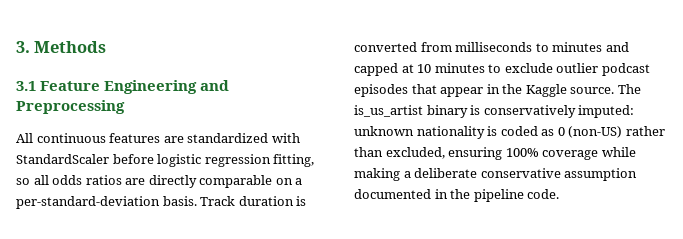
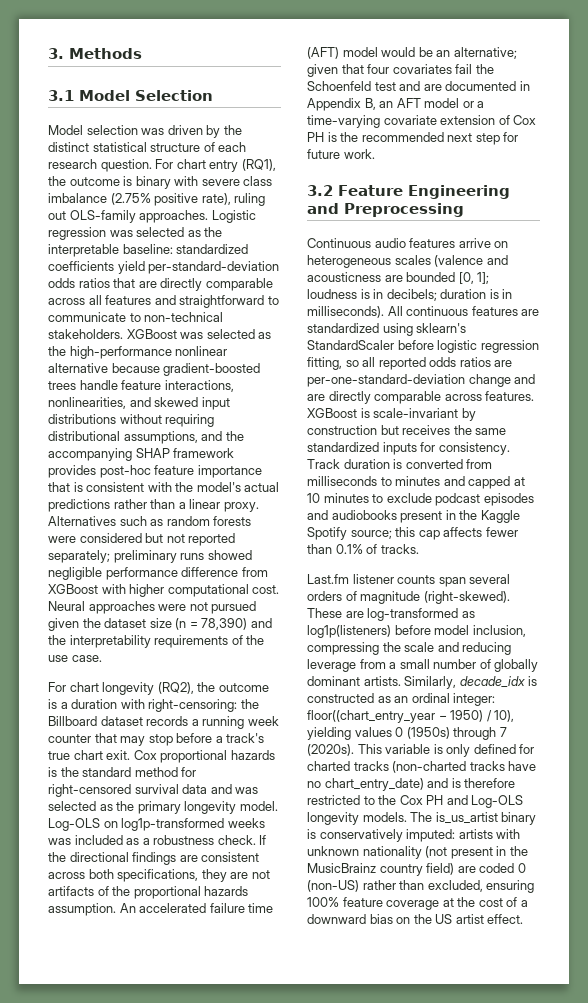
[40,80,230,94] [16,100,125,114] Feature Engineering and Preprocessing // -> [79,90,213,101] [48,125,242,138] [48,142,247,152] [48,159,276,172] [48,176,273,189] [48,193,266,206] [48,210,256,223] [48,227,223,240] [48,244,249,257] [48,261,280,274] [48,278,273,291] [48,295,279,308] [48,312,224,322] [48,329,272,339] [48,346,228,359] [48,363,261,376] [48,380,234,392] [48,397,230,410] [48,414,215,427] [48,431,244,444] [48,448,235,461] [48,465,262,478] [48,482,280,492] [48,499,259,512] [48,516,252,526] [48,533,236,546] [48,550,252,563] [48,567,268,580] [48,584,280,597] [48,601,257,614] [48,618,272,631] [48,635,265,648] [48,655,102,662] [48,682,269,695] [48,699,259,712] [48,716,279,729] [48,733,265,746] [48,750,275,763] [48,767,197,777] [48,784,259,797] [48,801,278,814] [48,818,265,831] [48,835,267,845] [48,852,260,865] [48,869,270,882] [48,886,249,899] [48,903,274,916] [307,47,517,59] [307,64,494,77] [307,81,530,91] [307,98,485,111] [307,115,537,128] [307,132,519,145] [307,149,375,159] [307,185,510,199] [307,203,464,217] [307,238,509,248] [307,255,508,268] [307,272,490,284] [307,289,513,301] [307,306,384,318] Model Selection // Model selection was driven by the distinct statistical structure of each research question. For chart entry (RQ1), the outcome is binary with severe class imbalance (2.75% positive rate), ruling out OLS-family approaches. Logistic regression was selected as the interpretable baseline: standardized coefficients yield per-standard-deviation odds ratios that are directly comparable across all features and straightforward to communicate to non-technical stakeholders. XGBoost was selected as the high-performance nonlinear alternative because gradient-boosted trees handle feature interactions, nonlinearities, and skewed input distributions without requiring distributional assumptions, and the accompanying SHAP framework provides post-hoc feature importance that is consistent with the model's actual predictions rather than a linear proxy. Alternatives such as random forests were considered but not reported separately; preliminary runs showed negligible performance difference from XGBoost with higher computational cost. Neural approaches were not pursued given the dataset size (n = 78,390) and the interpretability requirements of the use case. // For chart longevity (RQ2), the outcome is a duration with right-censoring: the Billboard dataset records a running week counter that may stop before a track's true chart exit. Cox proportional hazards is the standard method for right-censored survival data and was selected as the primary longevity model. Log-OLS on log1p-transformed weeks was included as a robustness check. If the directional findings are consistent across both specifications, they are not artifacts of the proportional hazards assumption. An accelerated failure time (AFT) model would be an alternative; given that four covariates fail the Schoenfeld test and are documented in Appendix B, an AFT model or a time-varying covariate extension of Cox PH is the recommended next step for future work. // 3.2 Feature Engineering and Preprocessing // Continuous audio features arrive on heterogeneous scales (valence and acousticness are bounded [0, 1]; loudness is in decibels; duration is in milliseconds).
[271,133,300,143] with -> [382,323,467,336] using sklearn's
(49, 180) none -> [378,357,426,370] reported
[148,175,303,188] [16,196,197,209] directly comparable on a per-standard-deviation basis. -> [307,374,536,387] [307,391,535,404] [307,408,476,421] [307,425,507,435] [307,442,510,455] per-one-standard-deviation change and are directly comparable across features. XGBoost is scale-invariant by construction but receives the same standardized inputs for consistency.
[556,63,599,73] outlier -> (432, 498) none
[411,84,615,97] that appear in the Kaggle source. -> [307,510,520,523] [307,527,518,540] [307,544,419,554] [307,574,511,587] [307,591,510,604] [307,608,475,621] [307,625,526,638] [307,642,512,655] [307,659,539,672] [307,676,538,689] [307,693,496,706] [307,710,515,723] [307,727,507,740] [307,744,535,757] [307,761,537,773] [307,778,516,791] [307,795,524,808] [307,812,407,825] and audiobooks present in the Kaggle Spotify source; this cap affects fewer than 0.1% of tracks. // Last.fm listener counts span several orders of magnitude (right-skewed). These are log-transformed as log1p(listeners) before model inclusion, compressing the scale and reducing leverage from a small number of globally dominant artists. Similarly, decade_idx is constructed as an ordinal integer: floor((chart_entry_year − 1950) / 10), yielding values 0 (1950s) through 7 (2020s). This variable is only defined for charted tracks (non-charted tracks have no chart_entry_date) and is therefore restricted to the Cox PH and Log-OLS longevity models.
[354,126,555,139] unknown nationality is coded as -> [458,829,521,839] [307,846,528,859] [307,863,515,876] artists with unknown nationality (not present in the MusicBrainz country field) are coded
[542,147,636,160] [354,168,638,181] [354,189,560,202] coverage while making a deliberate conservative assumption documented in the pipeline code. -> [342,897,528,910] [307,914,524,924] feature coverage at the cost of a downward bias on the US artist effect.

